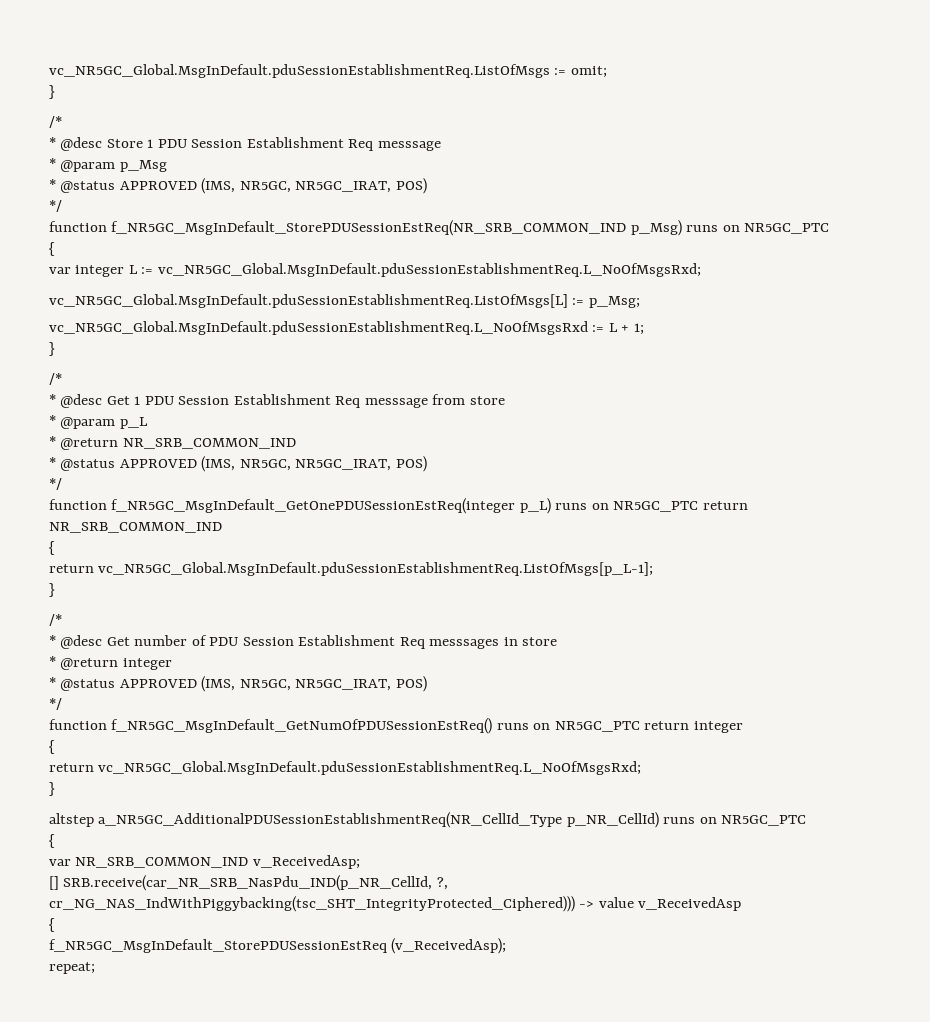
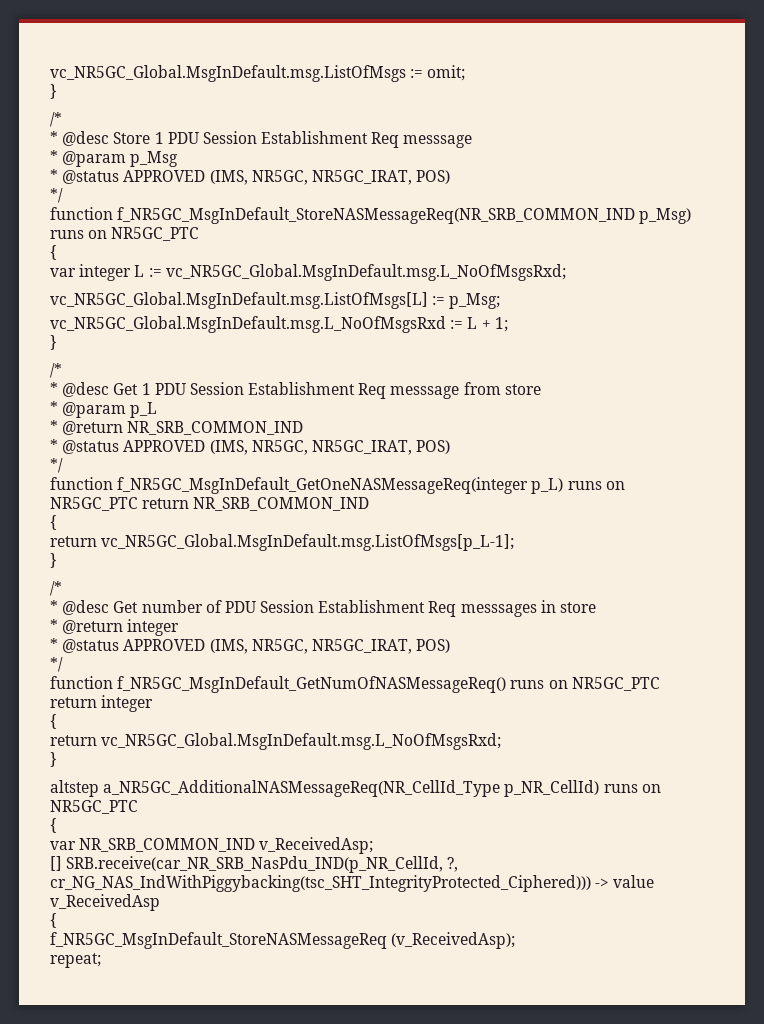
[49,64,550,78] vc_NR5GC_Global.MsgInDefault.pduSessionEstablishmentReq.ListOfMsgs -> [50,65,406,82] vc_NR5GC_Global.MsgInDefault.msg.ListOfMsgs
[111,220,627,236] f_NR5GC_MsgInDefault_StorePDUSessionEstReq(NR_SRB_COMMON_IND -> [117,207,636,224] f_NR5GC_MsgInDefault_StoreNASMessageReq(NR_SRB_COMMON_IND
[157,263,701,277] [49,294,568,308] vc_NR5GC_Global.MsgInDefault.pduSessionEstablishmentReq.L_NoOfMsgsRxd; // vc_NR5GC_Global.MsgInDefault.pduSessionEstablishmentReq.ListOfMsgs[L] -> [165,264,566,281] [50,292,428,309] vc_NR5GC_Global.MsgInDefault.msg.L_NoOfMsgsRxd; // vc_NR5GC_Global.MsgInDefault.msg.ListOfMsgs[L]
[49,321,588,335] vc_NR5GC_Global.MsgInDefault.pduSessionEstablishmentReq.L_NoOfMsgsRxd -> [50,316,446,333] vc_NR5GC_Global.MsgInDefault.msg.L_NoOfMsgsRxd
[111,498,516,514] f_NR5GC_MsgInDefault_GetOnePDUSessionEstReq(integer -> [117,477,529,494] f_NR5GC_MsgInDefault_GetOneNASMessageReq(integer
[98,562,654,576] vc_NR5GC_Global.MsgInDefault.pduSessionEstablishmentReq.ListOfMsgs[p_L-1]; -> [101,534,515,551] vc_NR5GC_Global.MsgInDefault.msg.ListOfMsgs[p_L-1];
[111,718,493,734] f_NR5GC_MsgInDefault_GetNumOfPDUSessionEstReq() -> [117,676,507,693] f_NR5GC_MsgInDefault_GetNumOfNASMessageReq()
[98,761,642,775] vc_NR5GC_Global.MsgInDefault.pduSessionEstablishmentReq.L_NoOfMsgsRxd; -> [101,733,502,750] vc_NR5GC_Global.MsgInDefault.msg.L_NoOfMsgsRxd;
[98,812,563,828] a_NR5GC_AdditionalPDUSessionEstablishmentReq(NR_CellId_Type -> [103,780,501,797] a_NR5GC_AdditionalNASMessageReq(NR_CellId_Type
[49,939,387,953] f_NR5GC_MsgInDefault_StorePDUSessionEstReq -> [50,932,387,949] f_NR5GC_MsgInDefault_StoreNASMessageReq

